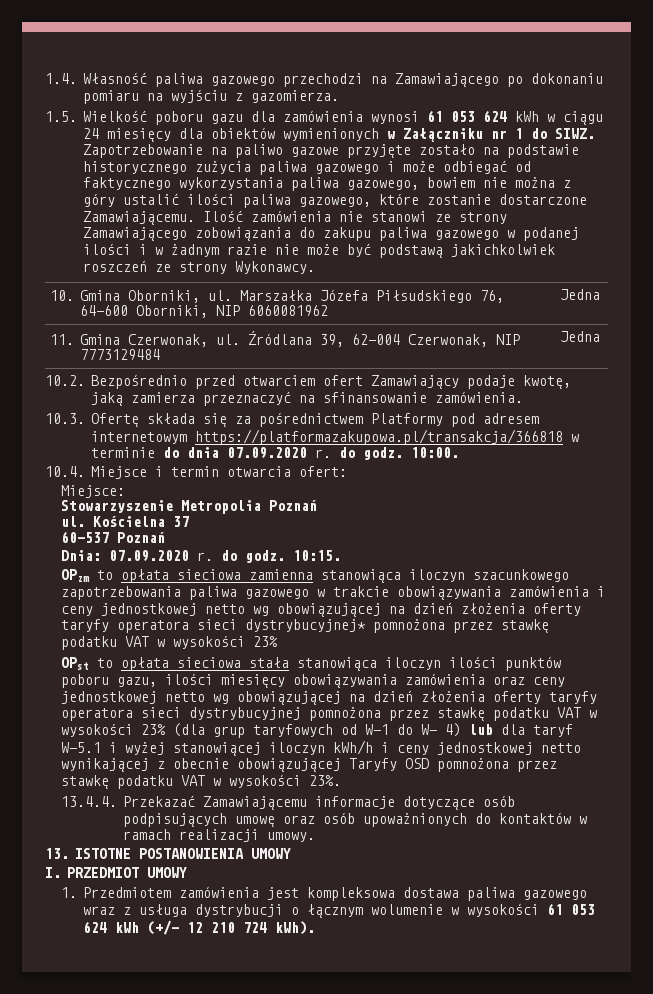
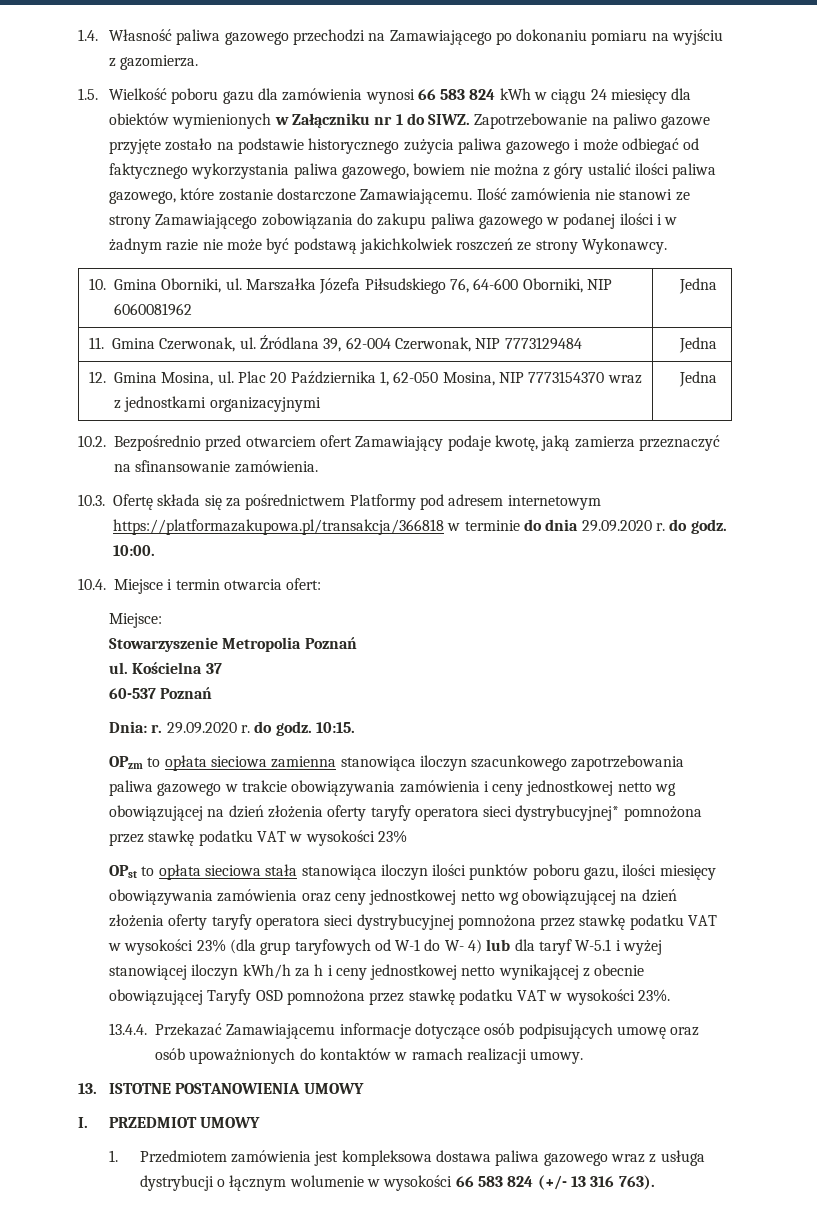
[427,110,507,122] 61 053 624 -> [417,89,496,100] 66 583 824
(601, 336) none -> [89,371,642,386] [114,396,321,412] [679,371,718,387] // 12. Gmina Mosina, ul. Plac 20 Października 1, 62-050 Mosina, NIP 7773154370 wraz z jednostkami organizacyjnymi | Jedna
[227,447,307,459] 07.09.2020 -> [581,520,652,532] 29.09.2020
[109,550,190,562] 07.09.2020 -> [151,722,237,734] r. 29.09.2020
(374, 747) none -> [294,964,324,977] za h
[547,903,596,915] [83,920,316,935] 61 053 624 kWh (+/- 12 210 724 kWh). -> [455,1175,655,1190] 66 583 824 (+/- 13 316 763).

